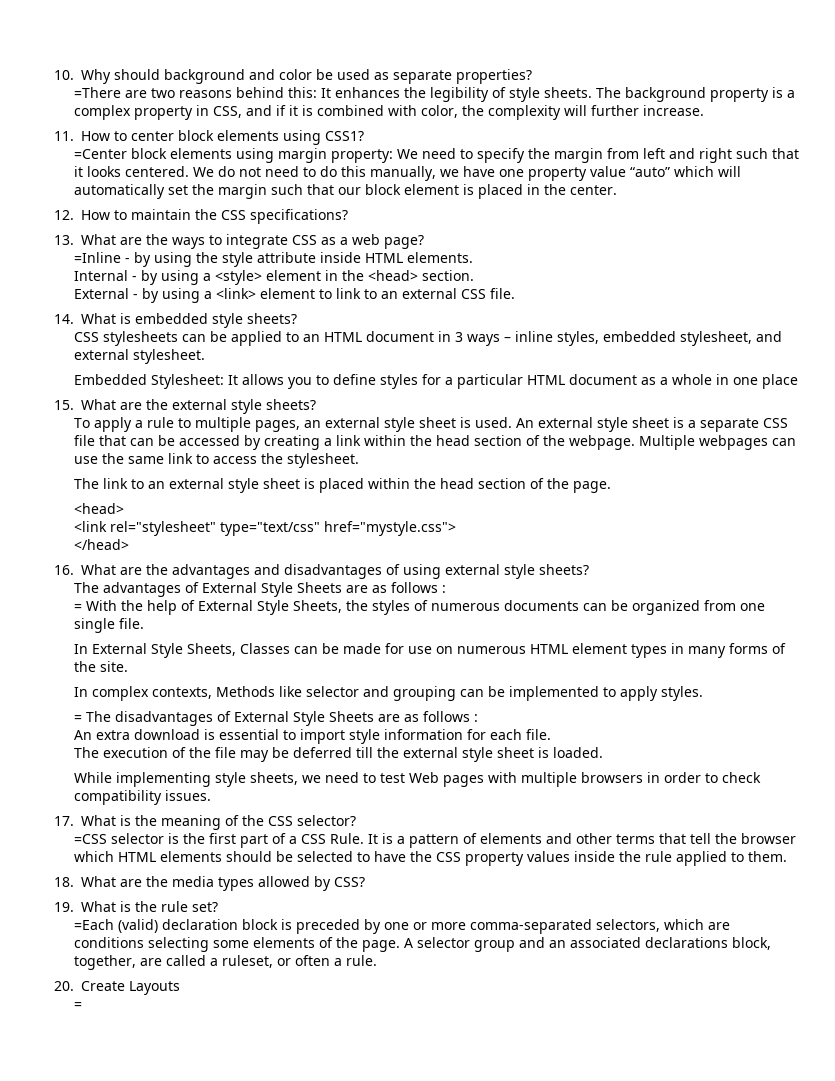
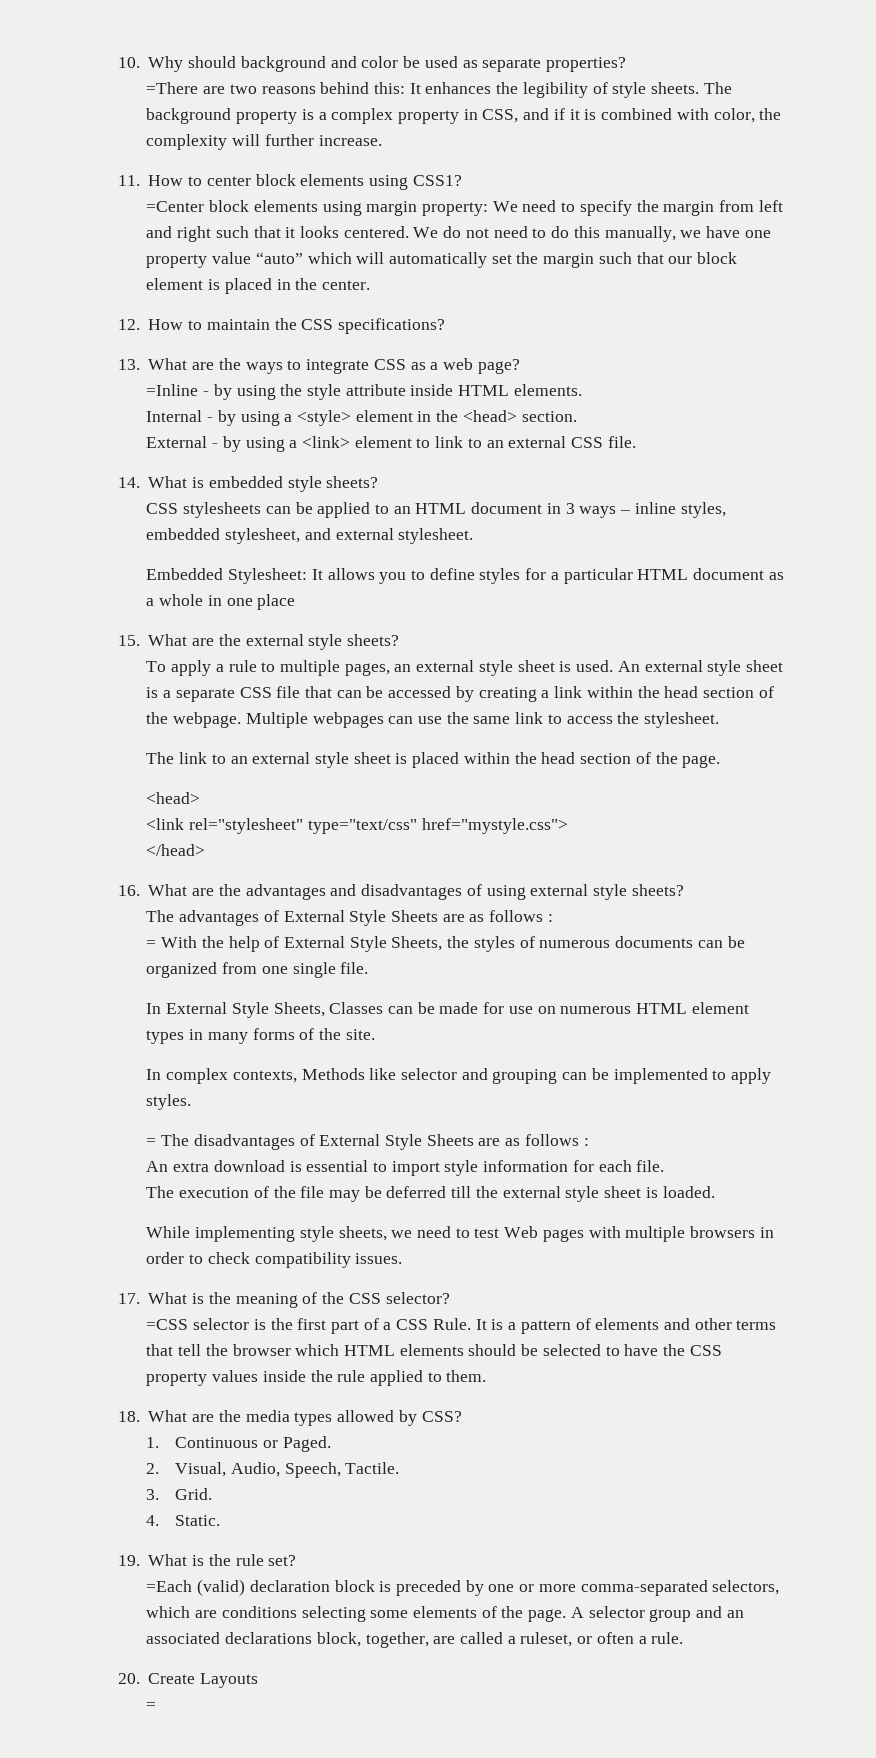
(366, 882) none -> [146,1436,331,1452] [146,1462,400,1478] [146,1488,213,1500] [146,1515,221,1526] // 1. Continuous or Paged. // 2. Visual, Audio, Speech, Tactile. // 3. Grid. // 4. Static.

